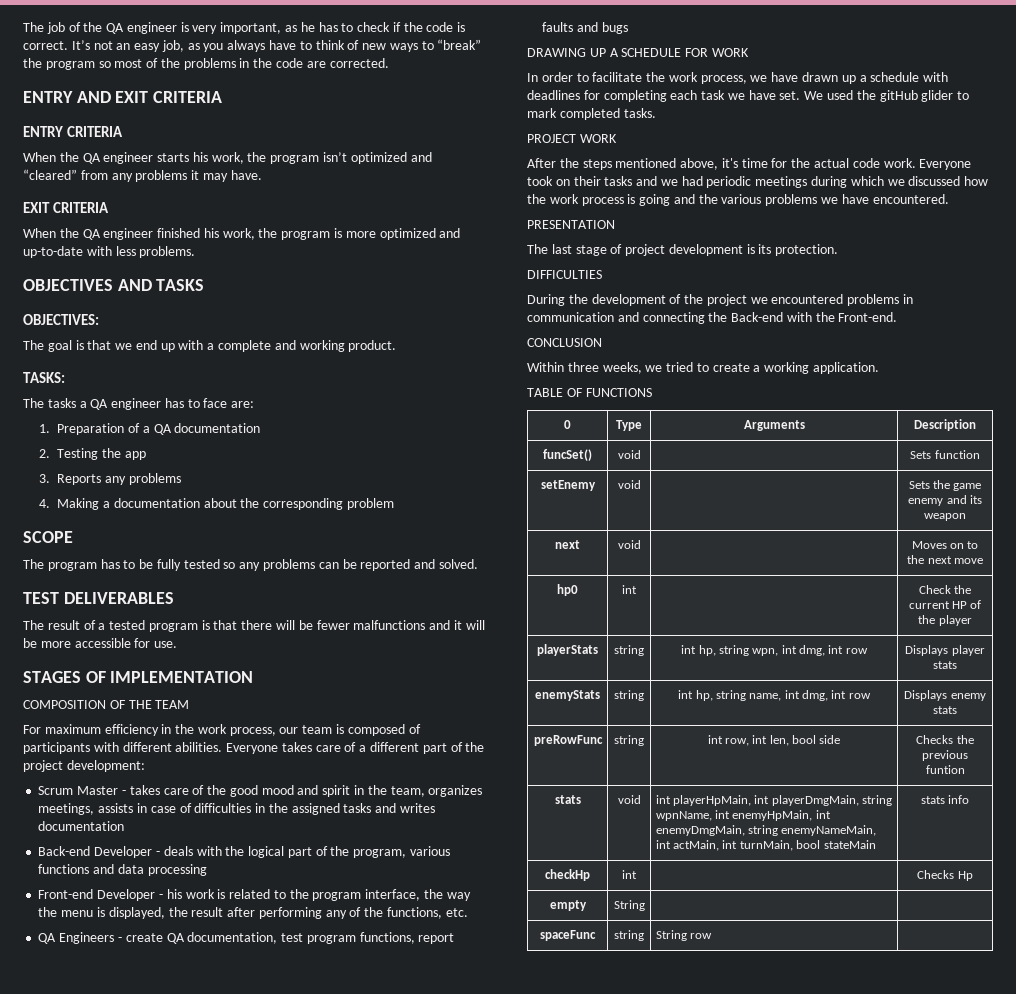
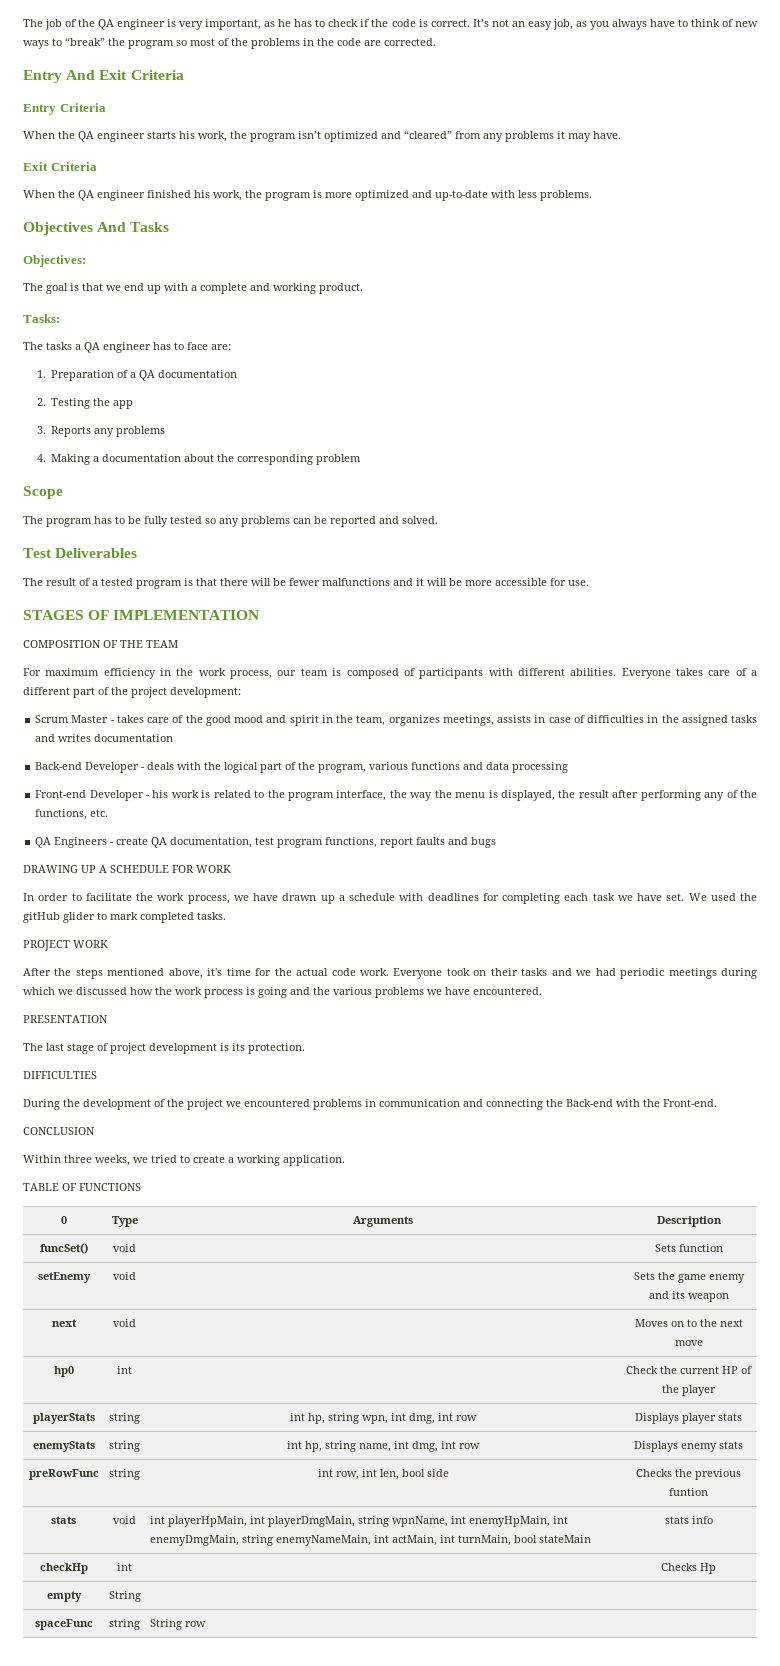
[23,91,223,103] [23,126,124,137] ENTRY AND EXIT CRITERIA // ENTRY CRITERIA -> [23,70,184,83] [23,103,106,115] Entry And Exit Criteria // Entry Criteria
[23,202,110,213] EXIT CRITERIA -> [23,162,97,171] Exit Criteria
[23,279,205,291] [23,314,99,325] OBJECTIVES AND TASKS // OBJECTIVES: -> [23,222,170,235] [23,255,86,267] Objectives And Tasks // Objectives:
[23,372,65,383] TASKS: -> [23,314,60,323] Tasks:
[23,531,73,543] SCOPE -> [23,486,63,499] Scope
[23,592,174,604] TEST DELIVERABLES -> [23,548,138,558] Test Deliverables

